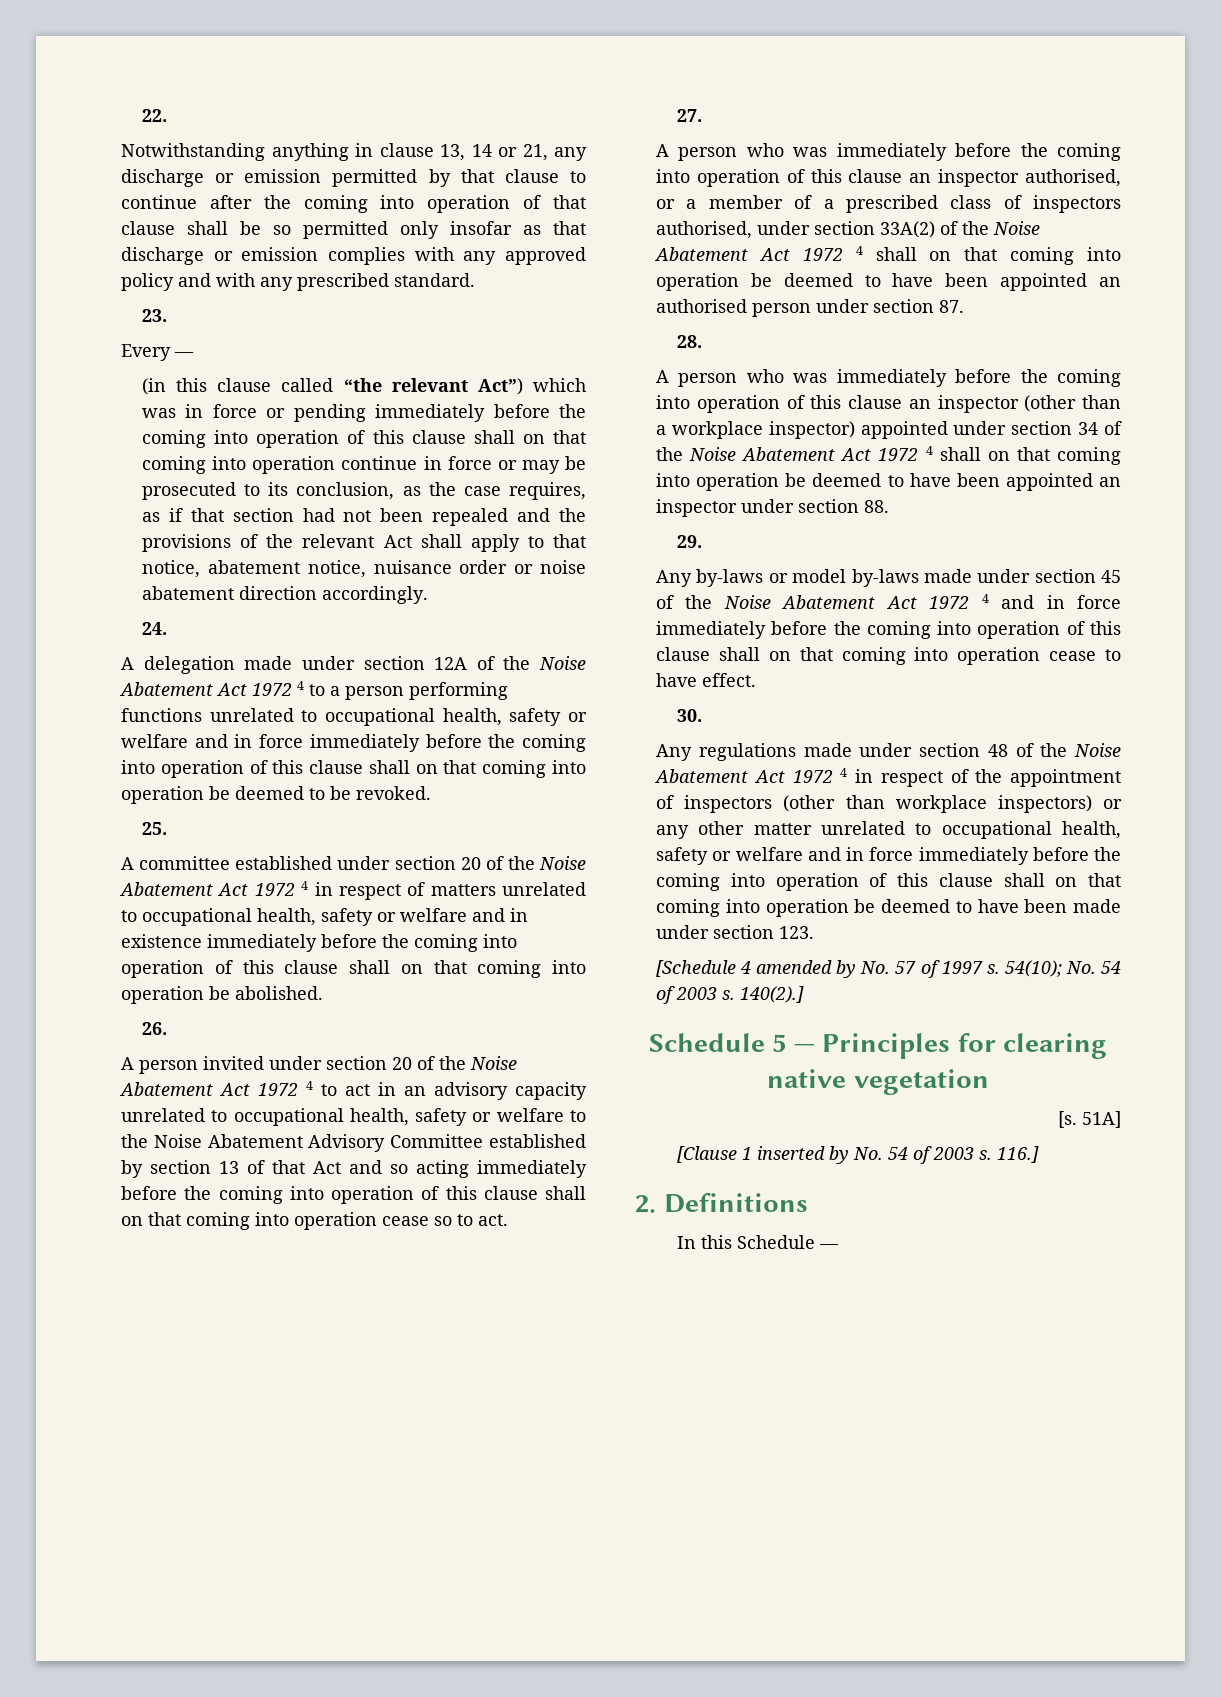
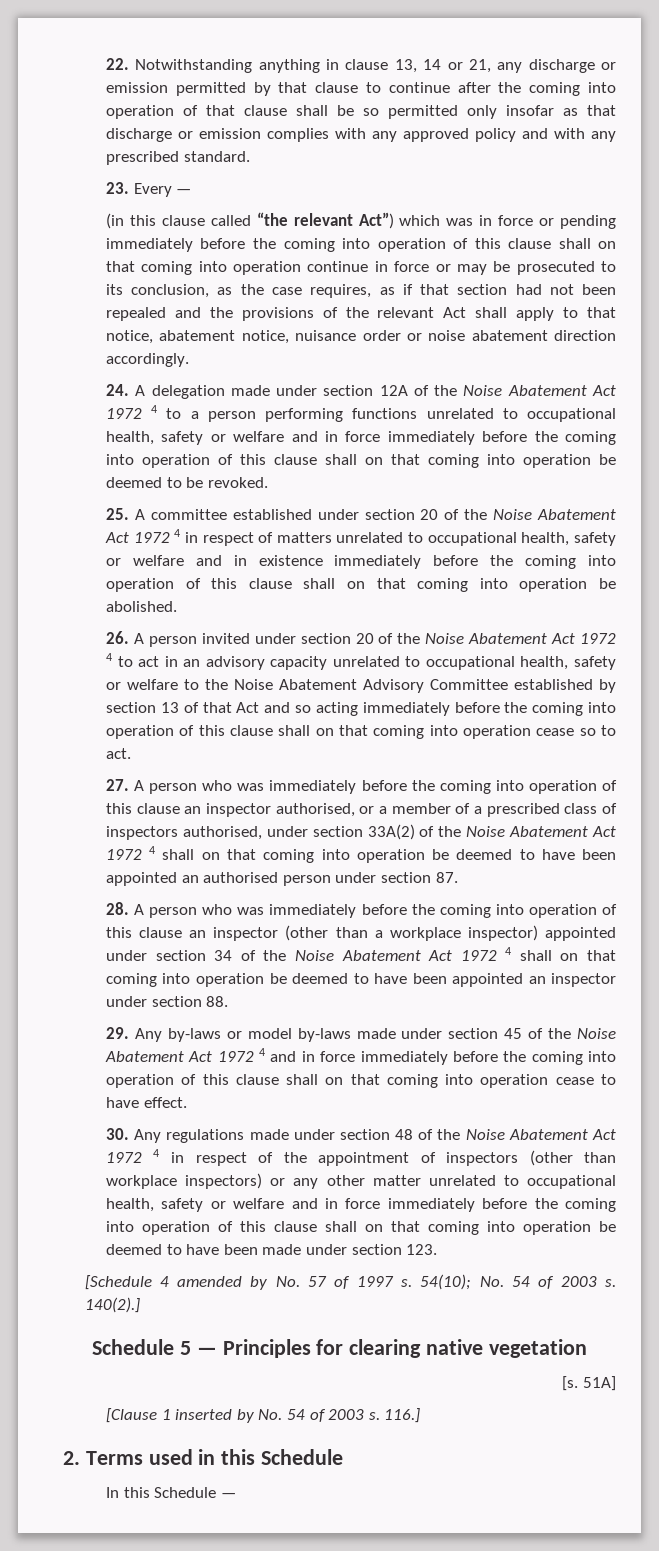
(168, 115) // -> (129, 64) none
(168, 315) // -> (129, 188) none
(168, 628) // -> (129, 390) none
(168, 828) // -> (129, 514) none
(168, 1028) // -> (129, 637) none
(703, 115) // -> (129, 785) none
(703, 341) // -> (129, 908) none
(703, 541) // -> (129, 1033) none
(703, 715) // -> (129, 1134) none
[663,1193,808,1213] Definitions -> [85,1449,344,1465] Terms used in this Schedule

